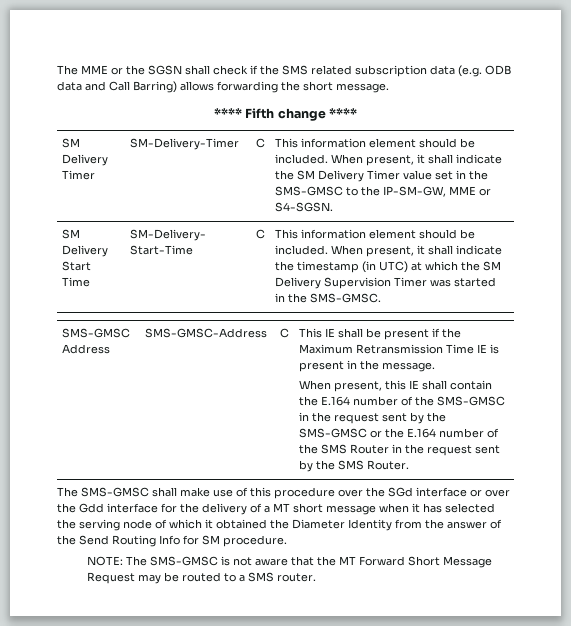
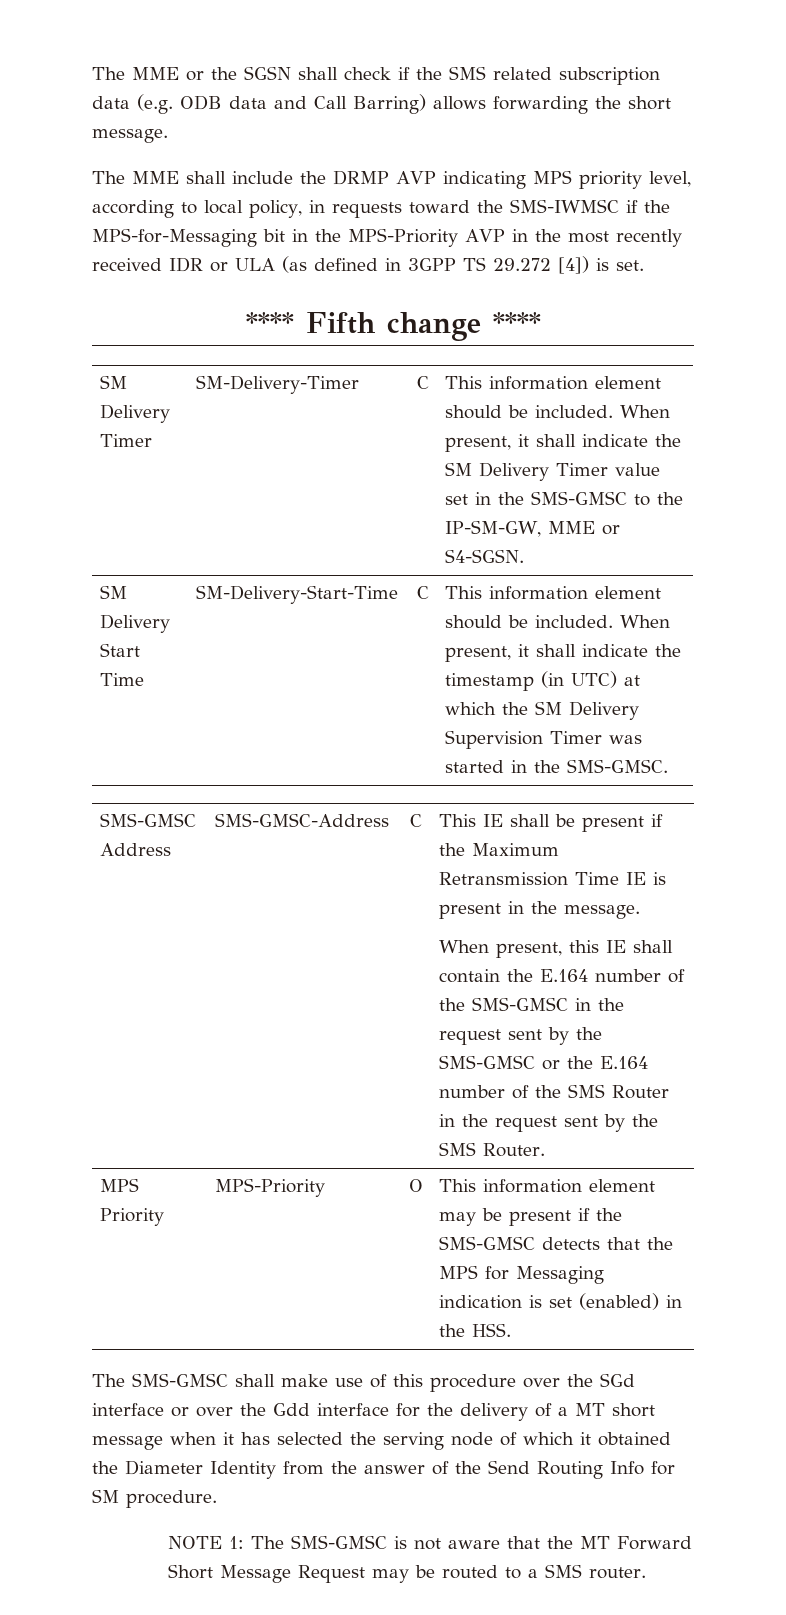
(389, 88) none -> [92,170,691,189] [92,199,670,218] [92,228,682,247] [92,256,644,274] // The MME shall include the DRMP AVP indicating MPS priority level, according to local policy, in requests toward the SMS-IWMSC if the MPS-for-Messaging bit in the MPS-Priority AVP in the most recently received IDR or ULA (as defined in 3GPP TS 29.272 [4]) is set.
[130,229,207,241] [130,245,194,255] SM-Delivery- Start-Time -> [196,585,399,604] SM-Delivery-Start-Time
(410, 465) none -> [100,1178,140,1192] [100,1208,165,1226] [215,1178,326,1197] [408,1179,423,1192] [439,1179,656,1193] [439,1208,623,1226] [439,1236,674,1250] [439,1265,605,1284] [439,1293,683,1310] [439,1323,512,1337] // MPS Priority | MPS-Priority | O | This information element may be present if the SMS-GMSC detects that the MPS for Messaging indication is set (enabled) in the HSS.
[87,556,124,566] NOTE: -> [167,1536,244,1549] NOTE 1:

